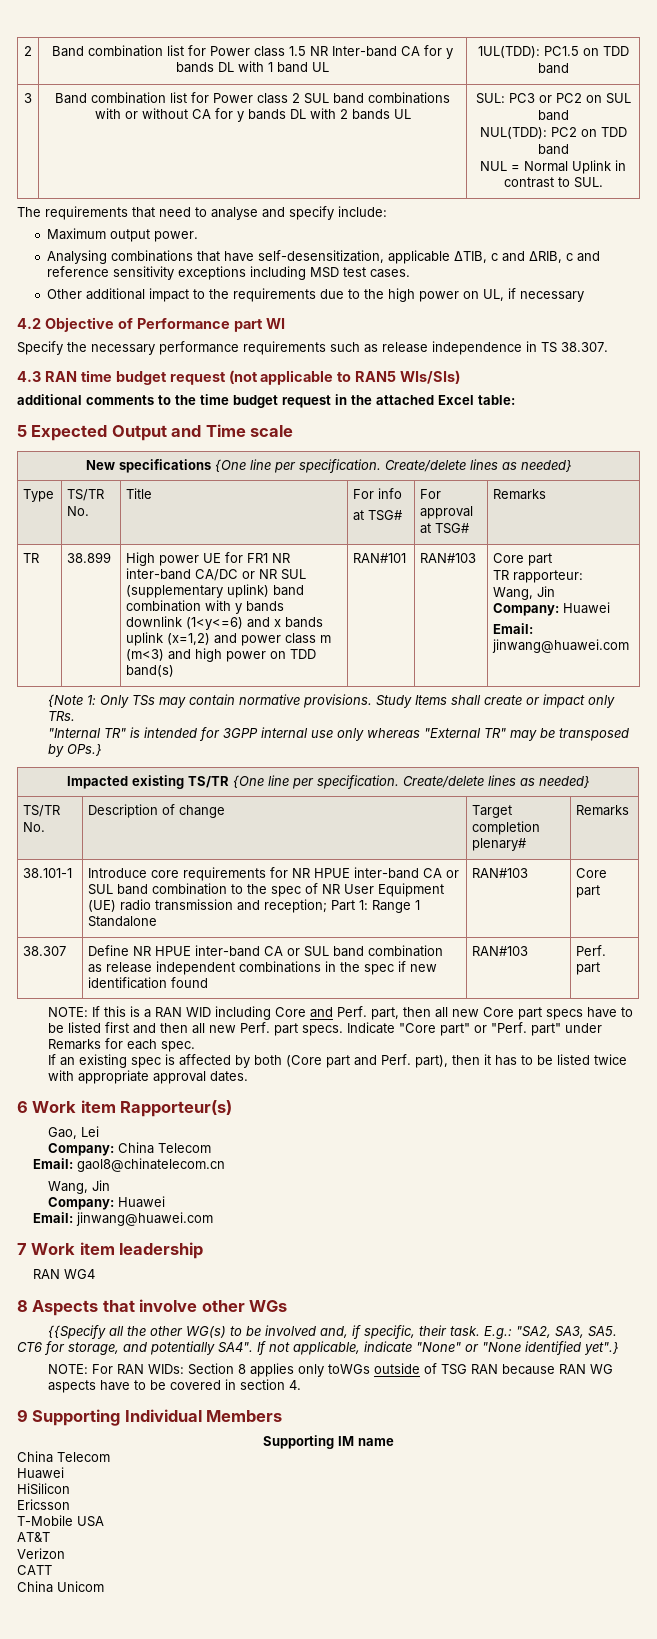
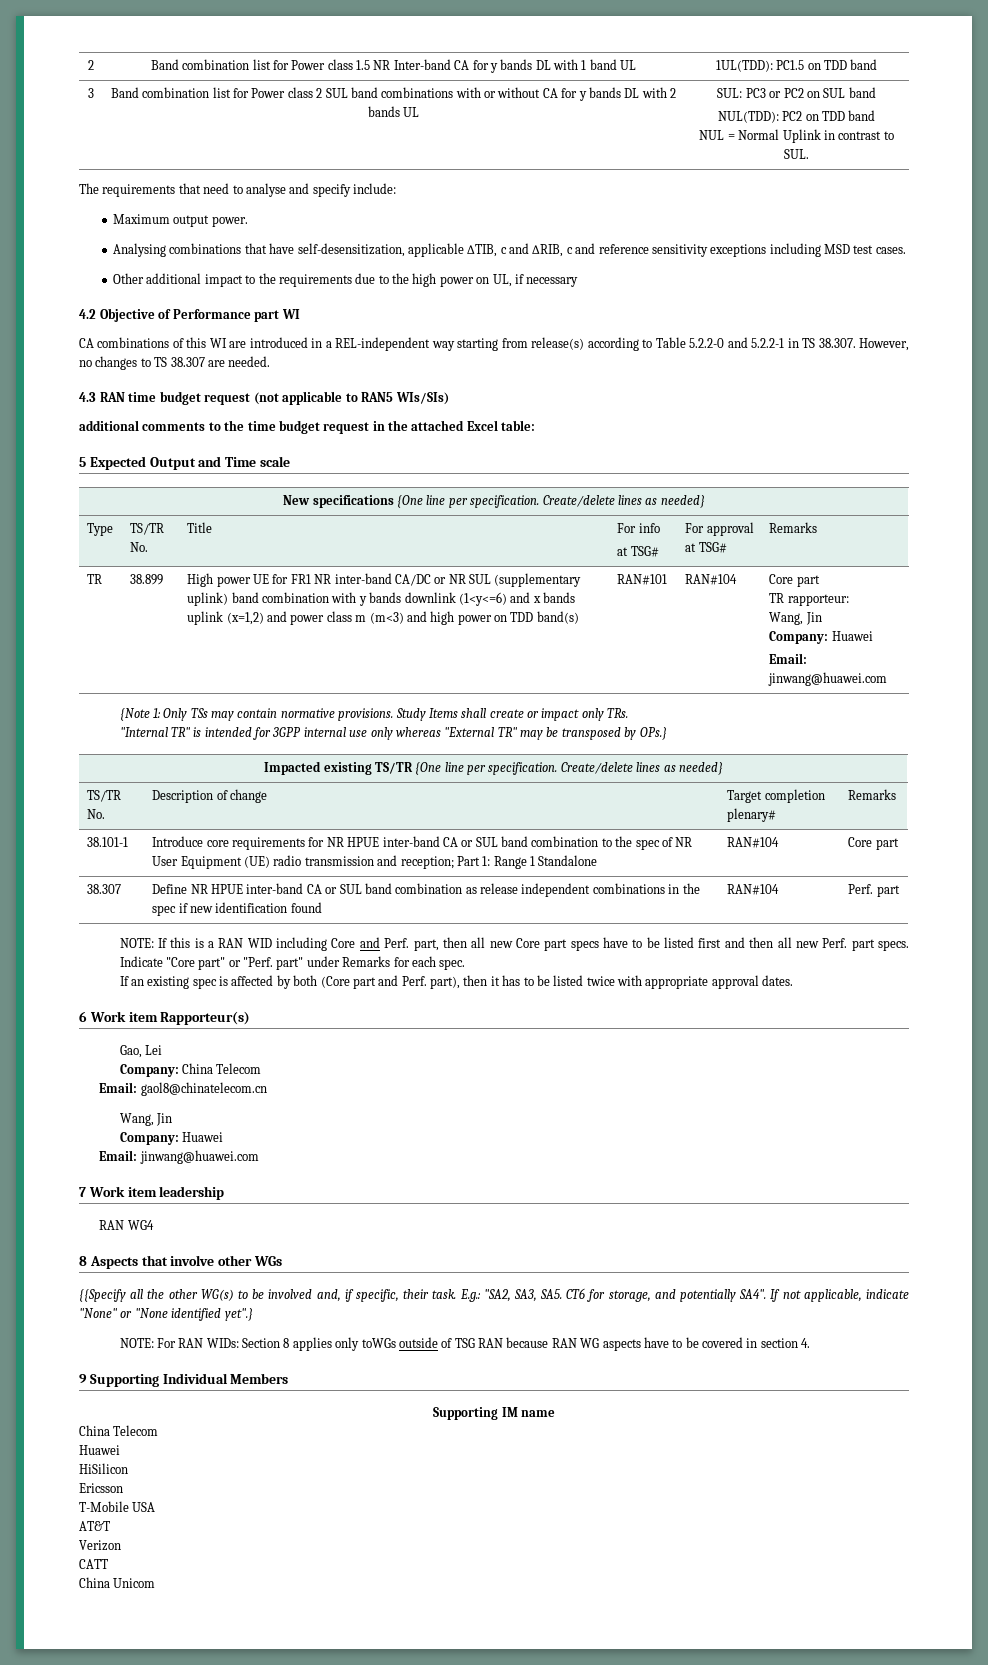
[17,341,608,355] Specify the necessary performance requirements such as release independence in TS 38.307. -> [79,337,910,351] [79,356,271,370] CA combinations of this WI are introduced in a REL-independent way starting from release(s) according to Table 5.2.2-0 and 5.2.2-1 in TS 38.307. However, no changes to TS 38.307 are needed.
[420,553,477,563] RAN#103 -> [685,574,738,585] RAN#104
[472,868,529,878] RAN#103 -> [727,837,780,848] RAN#104
[472,946,529,956] RAN#103 -> [727,884,780,895] RAN#104

